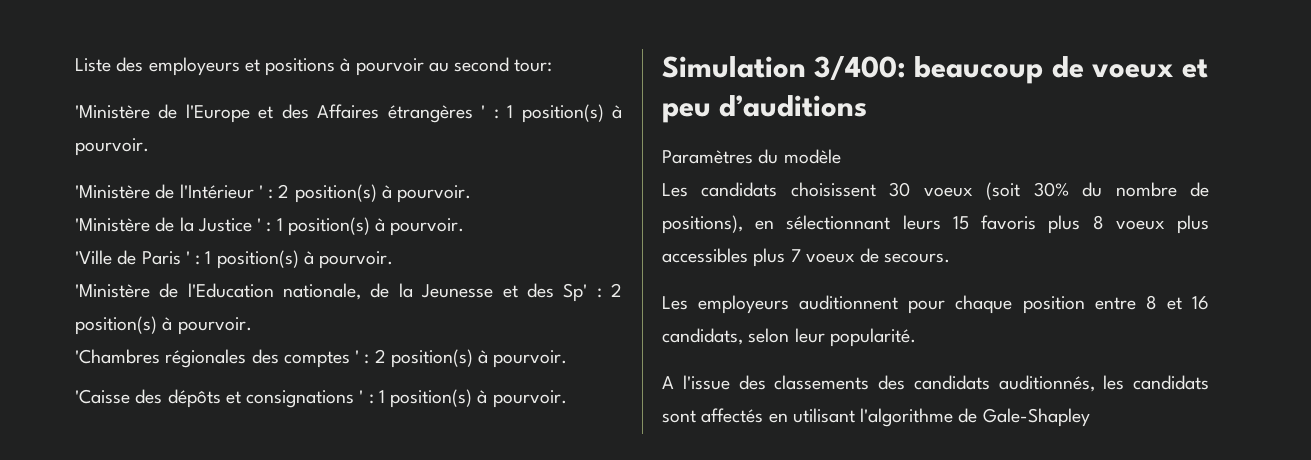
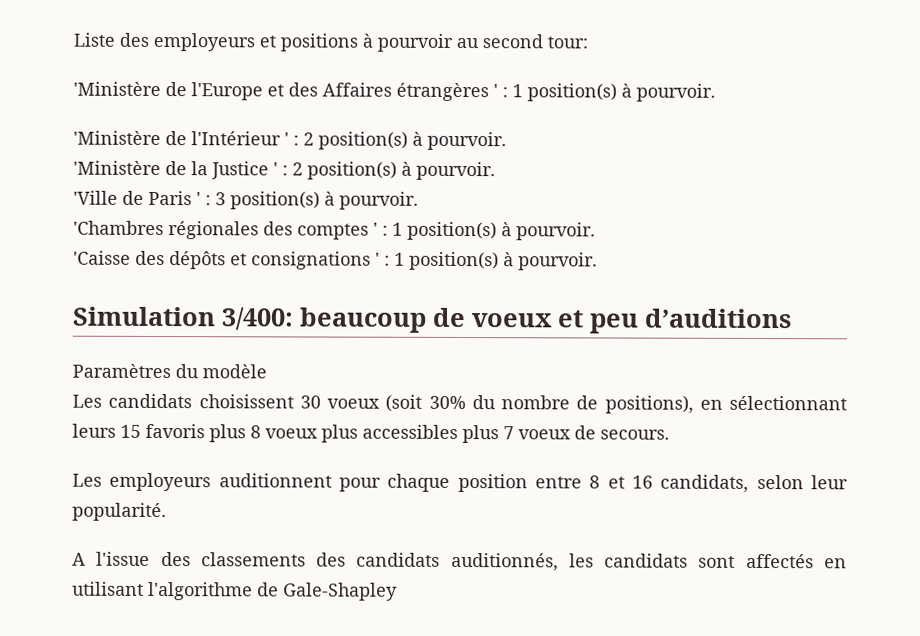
[276,218,283,231] 1 -> [292,162,303,176] 2
[205,250,394,269] [75,283,623,302] 1 position(s) à pourvoir. // 'Ministère de l'Education nationale, de la Jeunesse et des Sp' : 2 -> [215,192,226,206] 3
[374,349,386,363] 2 -> [392,222,403,236] 1

